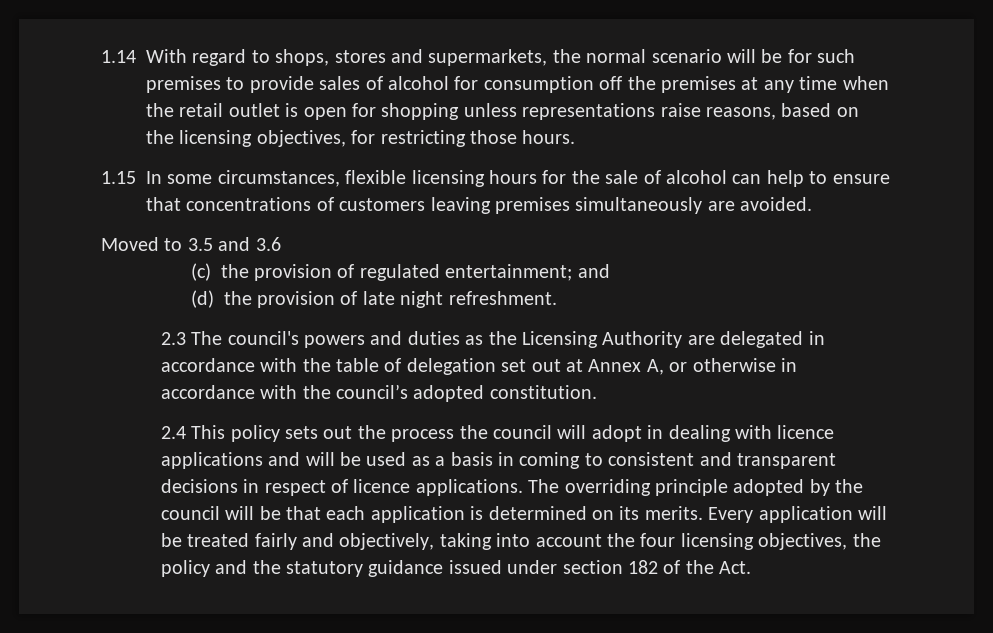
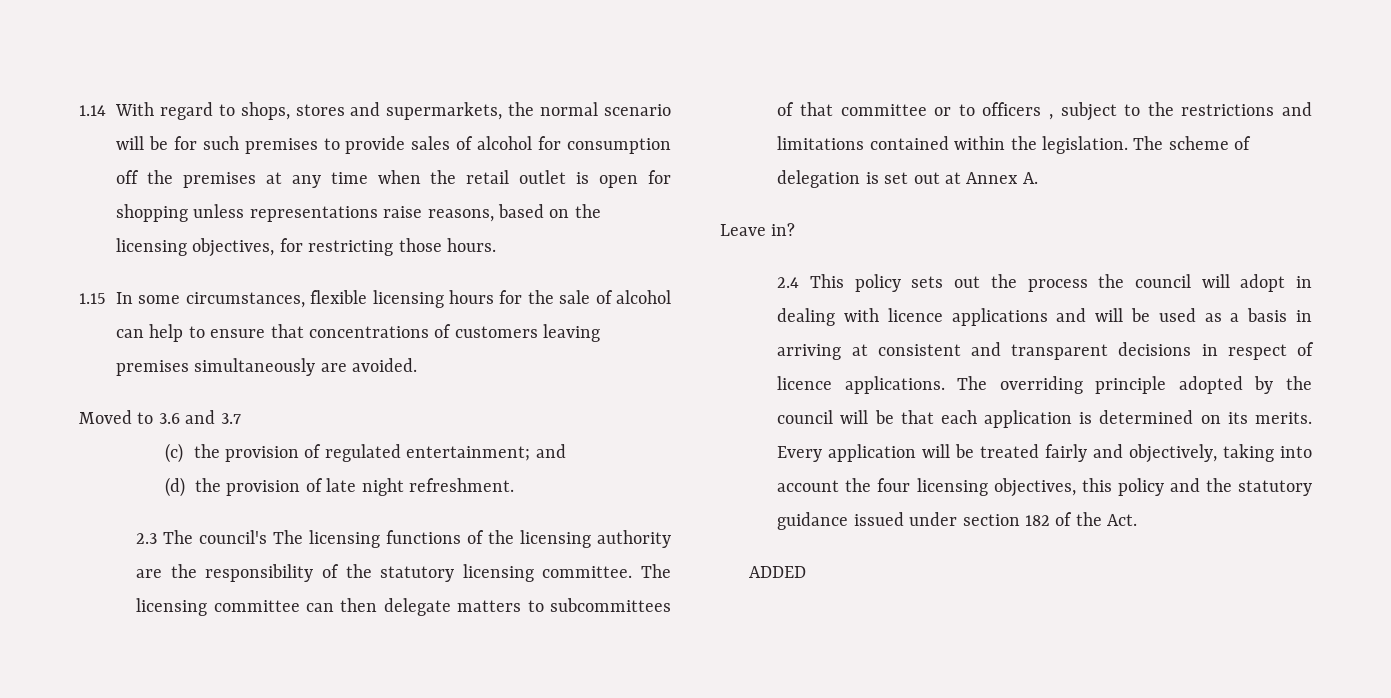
[187,237,281,251] 3.5 and 3.6 -> [158,410,241,424] 3.6 and 3.7
[303,331,825,348] [160,358,379,372] powers and duties as the Licensing Authority are delegated in accordance with the table -> [273,530,671,548] [136,564,671,582] [136,598,671,616] [777,102,1312,121] [777,136,1229,154] The licensing functions of the licensing authority are the responsibility of the statutory licensing committee. The licensing committee can then delegate matters to subcommittees of that committee or to officers , subject to the restrictions and limitations contained within the legislation. The scheme
(496, 366) none -> [865,172,879,184] is
[646,358,797,375] [160,384,597,402] A, or otherwise in accordance with the council’s adopted constitution. -> [1022,172,1038,184] [720,223,796,236] A. // Leave in?
[519,452,603,469] coming to -> [777,344,868,360] arriving at
[852,533,881,547] the -> [1081,478,1112,492] this
(752, 567) none -> [748,566,806,578] // ADDED

